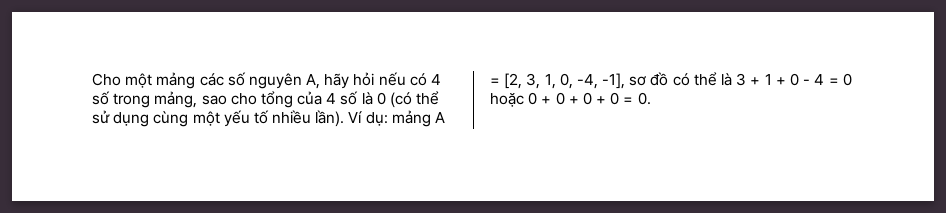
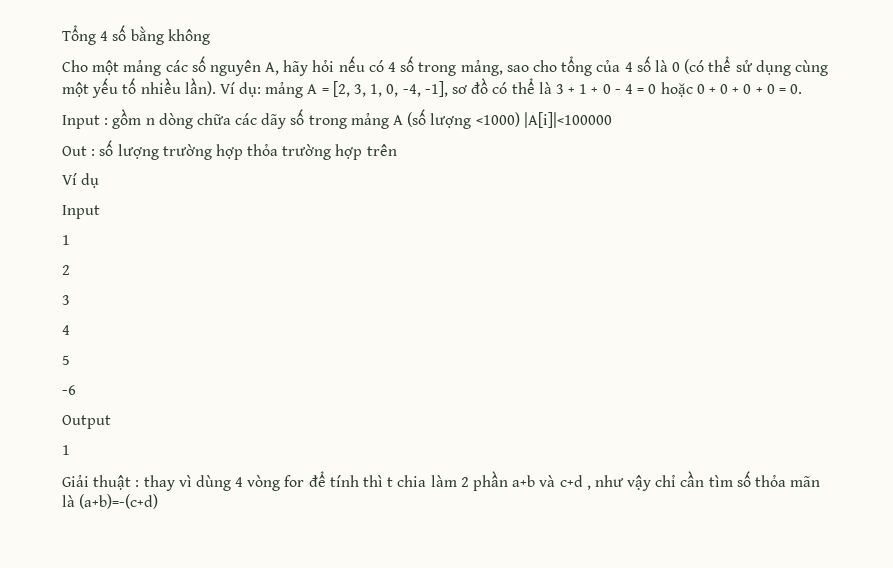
(92, 79) none -> [62,25,210,45] Tổng 4 số bằng không //
(651, 98) none -> [62,109,612,129] [62,140,397,160] [62,173,100,188] [62,205,100,219] [62,235,70,245] [62,265,70,275] [62,295,70,305] [62,325,70,335] [62,355,70,365] [62,385,76,395] [62,415,111,429] [62,445,70,455] [62,471,821,491] [62,494,159,509] // Input : gồm n dòng chữa các dãy số trong mảng A (số lượng <1000) |A[i]|<100000 // Out : số lượng trường hợp thỏa trường hợp trên // Ví dụ // Input // 1 // 2 // 3 // 4 // 5 // -6 // Output // 1 // Giải thuật : thay vì dùng 4 vòng for để tính thì t chia làm 2 phần a+b và c+d , như vậy chỉ cần tìm số thỏa mãn là (a+b)=-(c+d)

